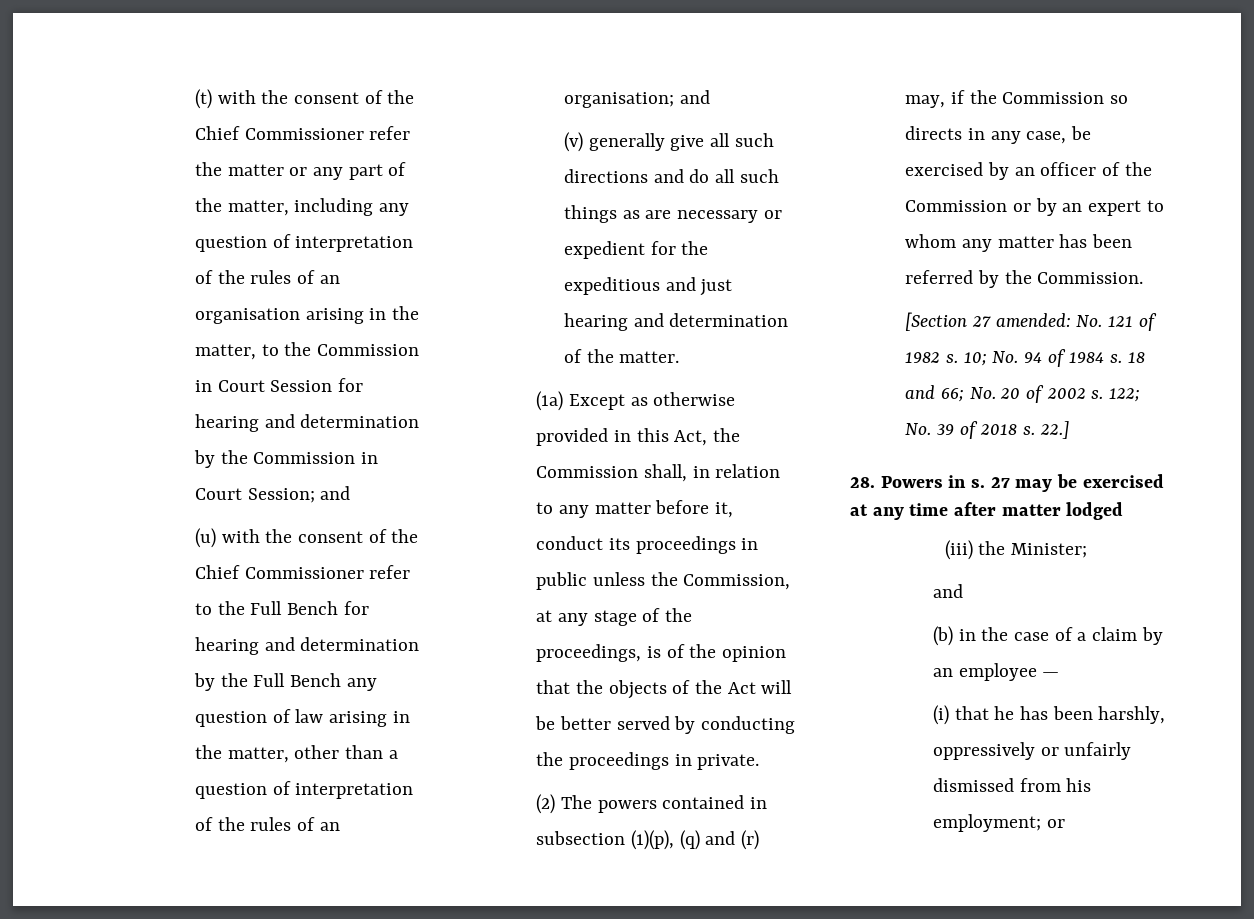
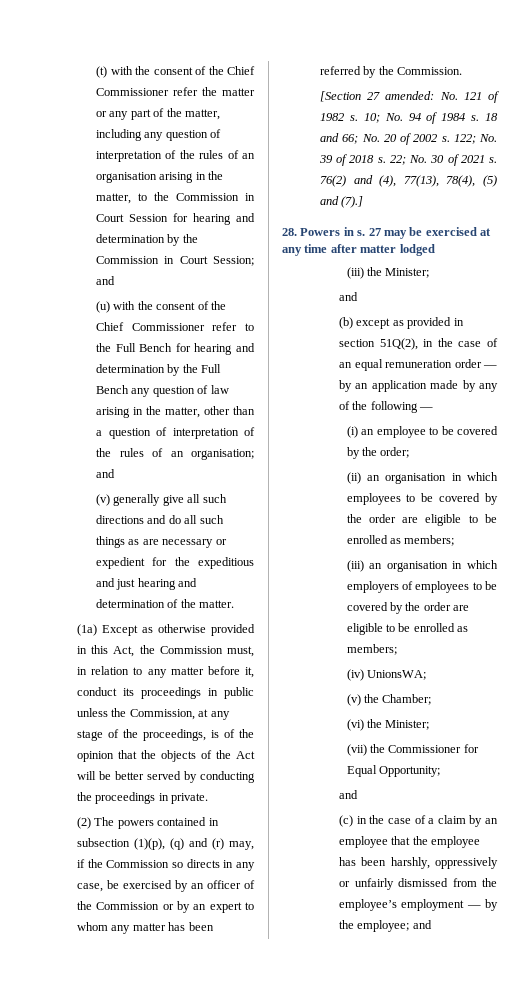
[644,464,688,482] shall, -> [226,646,254,657] must,
[1039,421,1069,439] 22.] -> [389,154,497,166] [320,175,497,187] [320,196,364,208] 22; No. 30 of 2021 s. 76(2) and (4), 77(13), 78(4), (5) and (7).]
(954, 636) none -> [356,317,464,329] [339,338,499,350] [339,359,497,371] [339,380,498,392] [339,401,434,413] [346,426,498,438] [346,447,410,459] [346,472,498,484] [346,493,498,505] [346,514,497,526] [346,535,455,546] [346,560,498,572] [346,581,497,593] [346,602,469,614] [346,623,468,635] [346,644,397,655] [346,669,426,681] [346,694,432,706] [346,719,430,731] [346,744,479,756] [346,765,440,777] [339,790,359,799] [339,815,354,827] except as provided in section 51Q(2), in the case of an equal remuneration order — by an application made by any of the following — // (i) an employee to be covered by the order; // (ii) an organisation in which employees to be covered by the order are eligible to be enrolled as members; // (iii) an organisation in which employers of employees to be covered by the order are eligible to be enrolled as members; // (iv) UnionsWA; // (v) the Chamber; // (vi) the Minister; // (vii) the Commissioner for Equal Opportunity; // and // (c)
[1042,672,1060,677] [933,705,1015,725] — // (i) that he -> [391,836,481,848] that the employee
[1066,778,1092,792] [933,814,1065,832] his employment; or -> [482,878,497,887] [339,899,498,911] [339,920,432,932] the employee’s employment — by the employee; and

